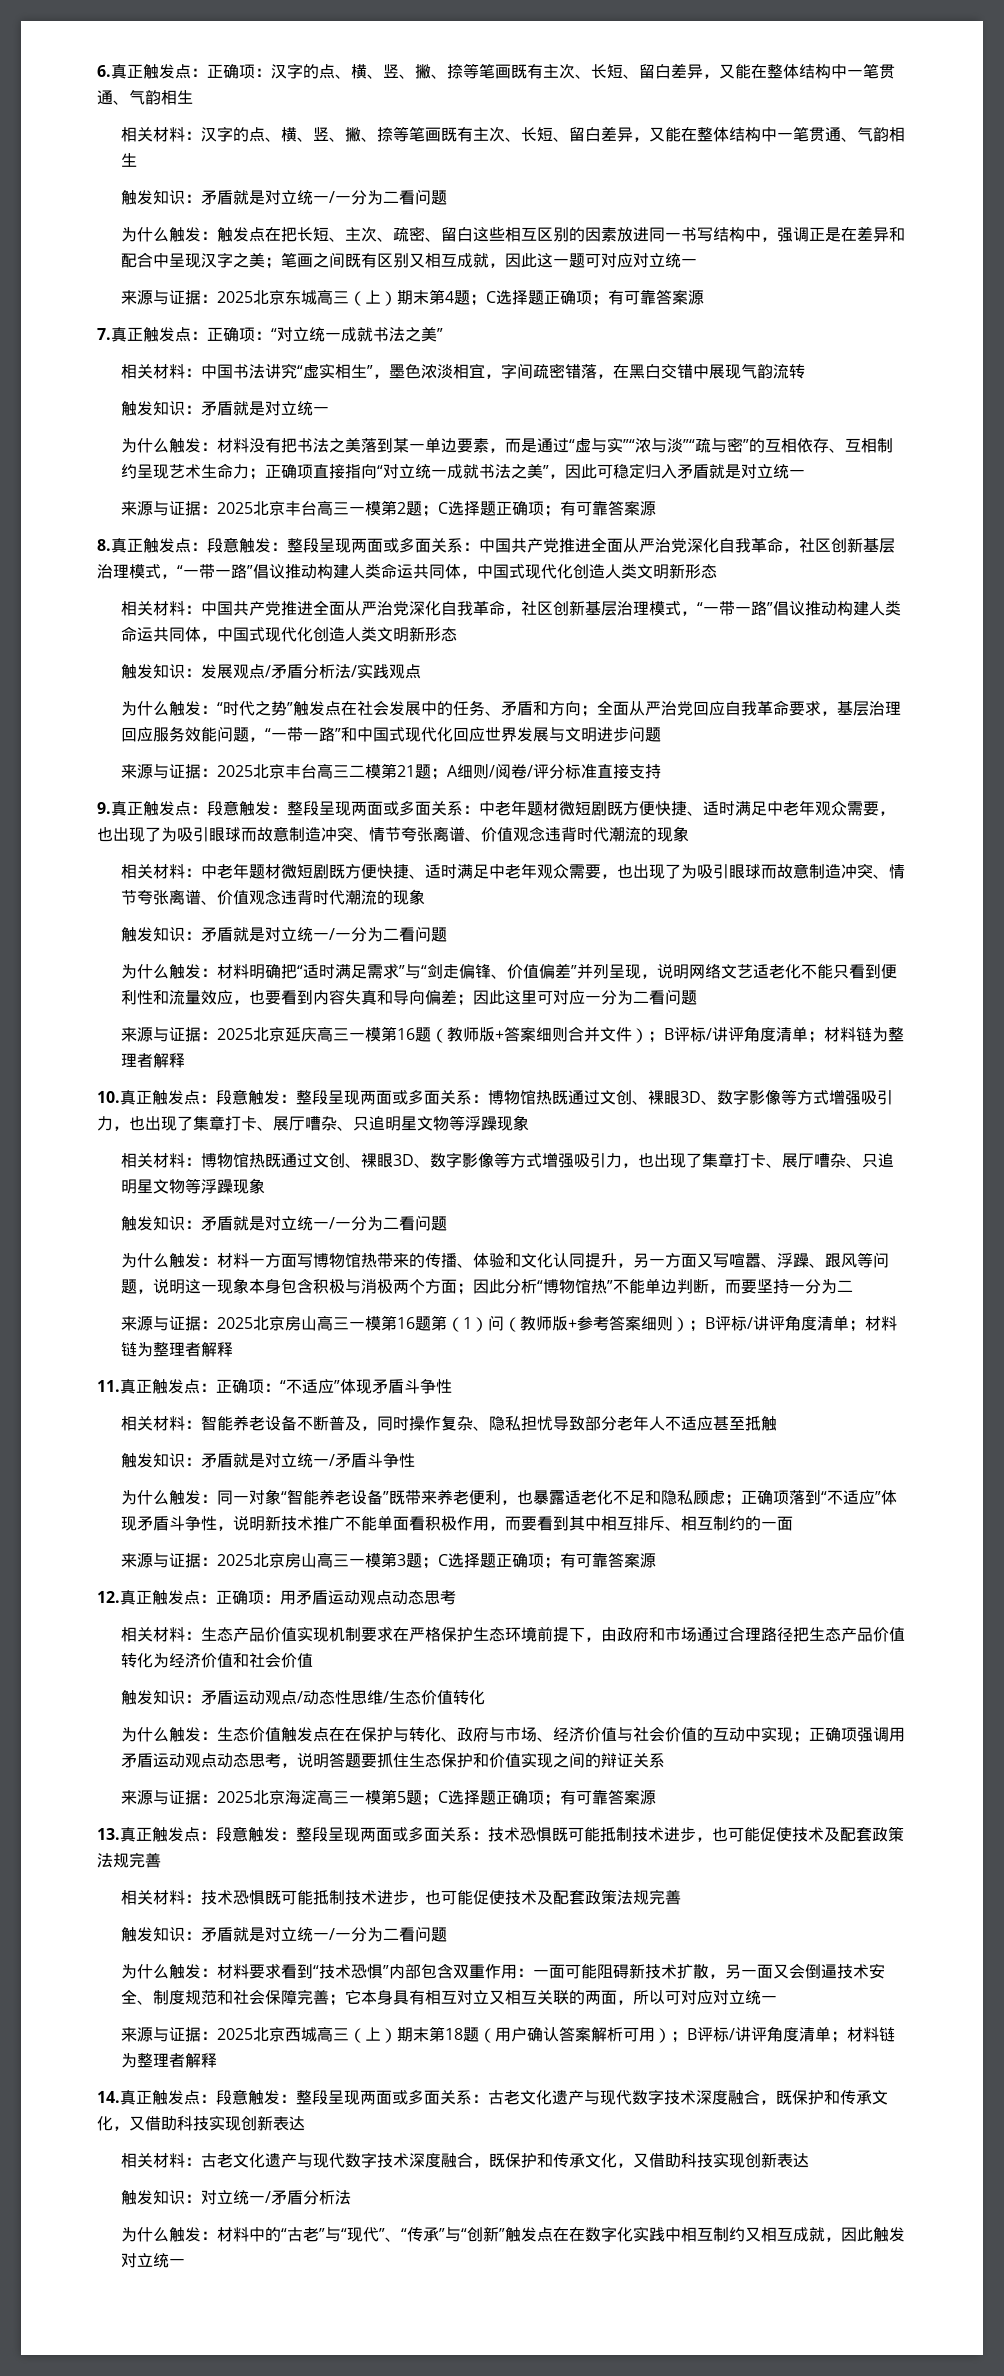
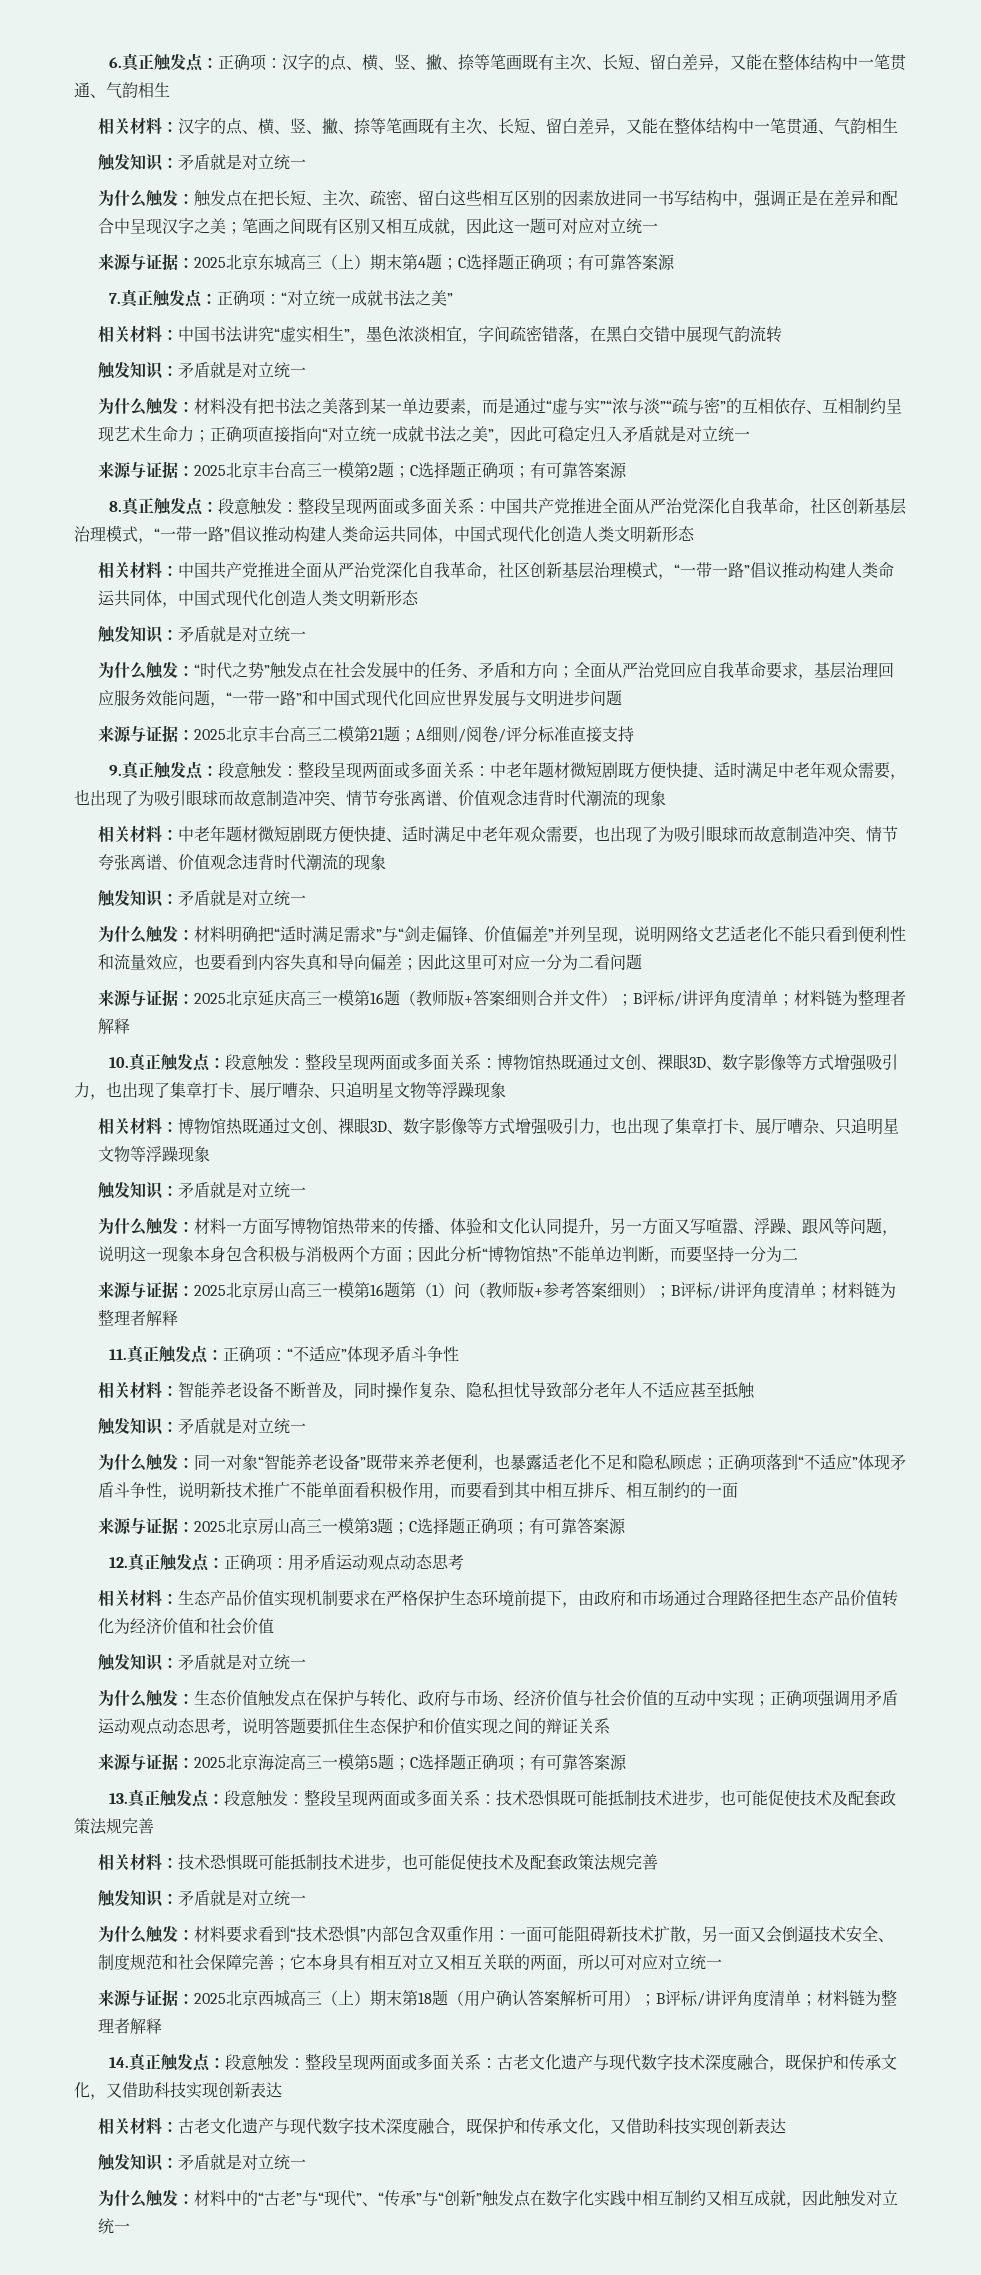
[329,189,448,205] /一分为二看问题 -> (306, 163) none
[201,663,422,679] 发展观点/矛盾分析法/实践观点 -> [177,626,306,642] 矛盾就是对立统一
[329,926,448,942] /一分为二看问题 -> (306, 899) none
[329,1215,448,1231] /一分为二看问题 -> (306, 1191) none
[329,1452,416,1468] /矛盾斗争性 -> (306, 1427) none
[233,1690,486,1705] 运动观点/动态性思维/生态价值转化 -> [209,1654,306,1670] 就是对立统一
[345,1727,362,1742] 在 -> (322, 1698) none
[329,1926,448,1942] /一分为二看问题 -> (306, 1899) none
[201,2190,352,2205] 对立统一/矛盾分析法 -> [177,2154,306,2170] 矛盾就是对立统一
[569,2227,586,2242] 在 -> (546, 2198) none

